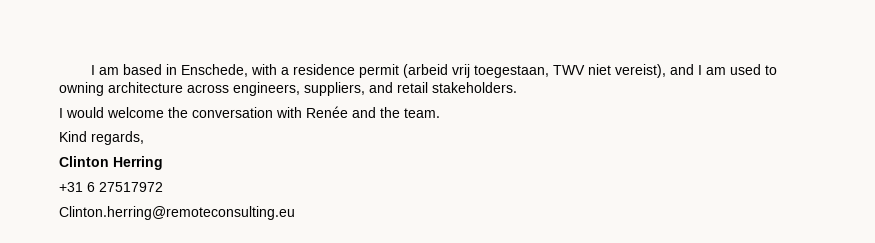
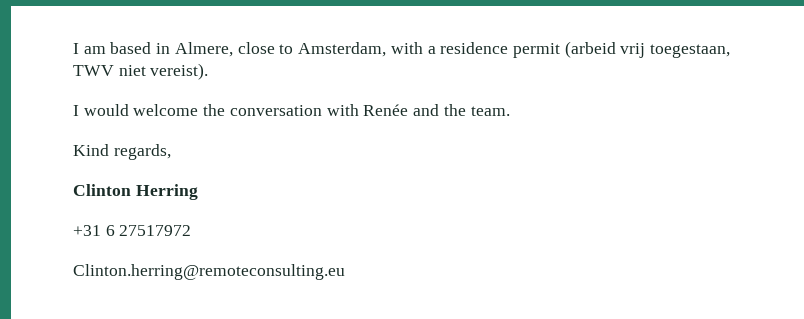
[181,64,249,77] Enschede, -> [174,42,387,57] Almere, close to Amsterdam,
[615,64,778,78] [59,82,517,96] vereist), and I am used to owning architecture across engineers, suppliers, and retail stakeholders. -> [150,63,209,80] vereist).

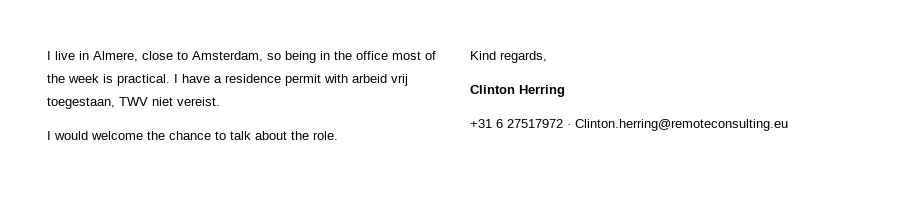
[73,42,152,54] I am based -> [47,51,75,60] I live
[390,42,423,54] with -> [267,51,436,63] [47,74,210,86] so being in the office most of the week is practical. I have
[564,41,616,58] (arbeid -> [324,74,387,83] with arbeid
[150,63,209,80] vereist). -> [177,97,220,106] vereist.
[229,104,510,116] conversation with Renée and the team. -> [169,131,338,140] chance to talk about the role.
(192, 230) // -> [567,124,571,128] ·

